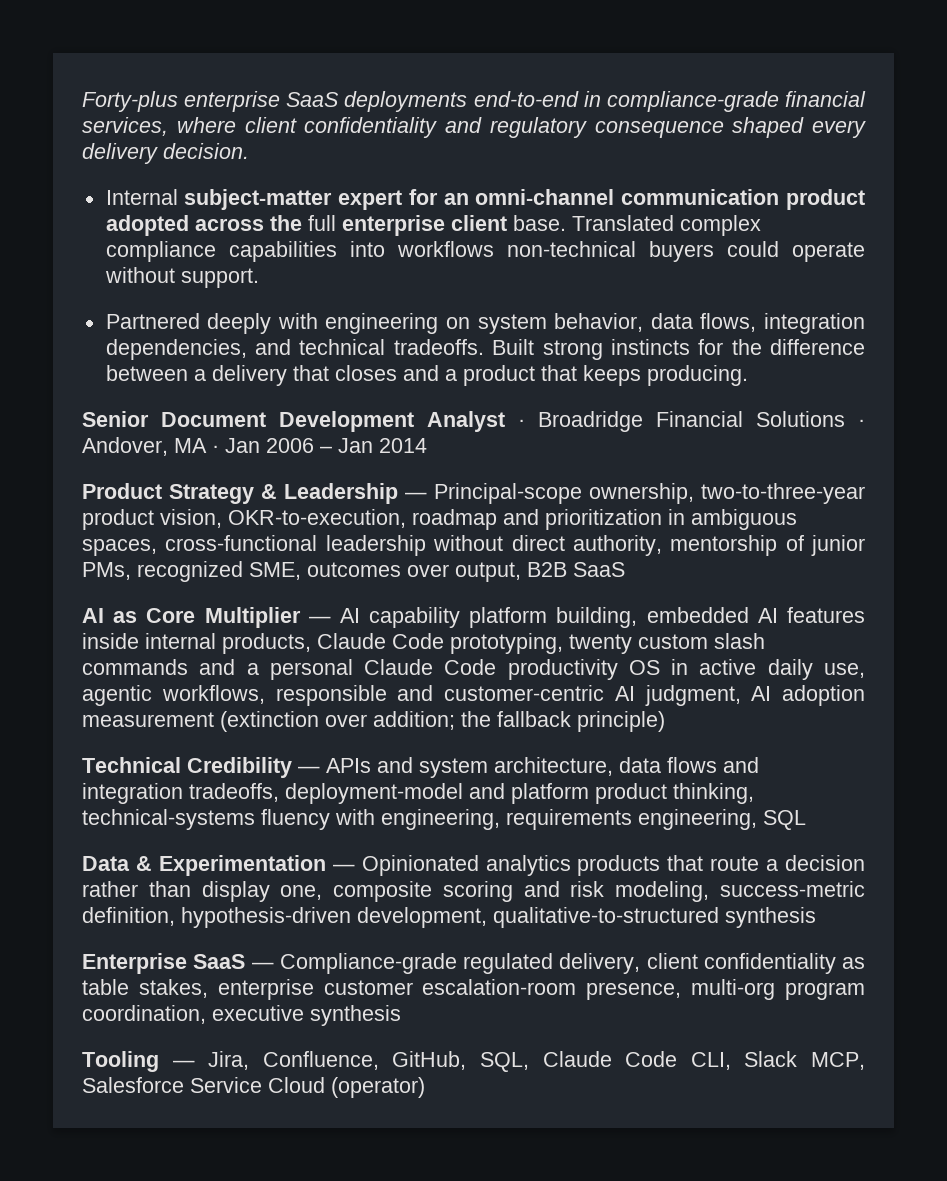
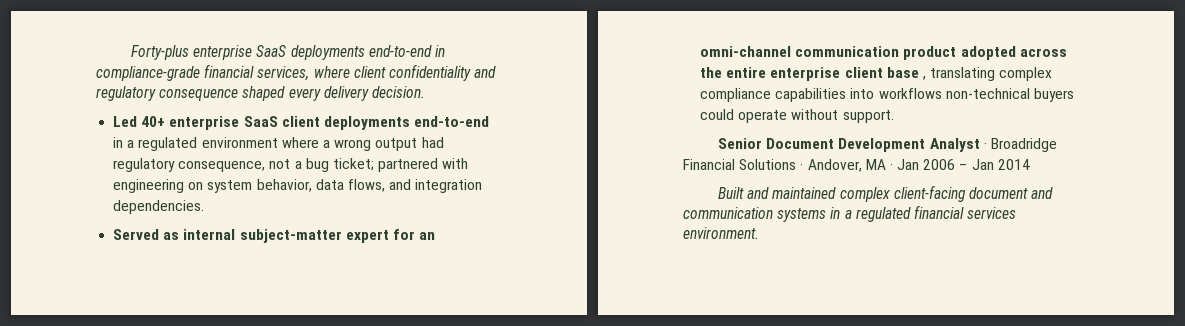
[105,189,178,205] Internal -> [113,116,490,130] [113,137,444,151] [113,158,469,172] [113,179,483,193] [113,200,205,214] [113,229,236,240] Led 40+ enterprise SaaS client deployments end-to-end in a regulated environment where a wrong output had regulatory consequence, not a bug ticket; partnered with engineering on system behavior, data flows, and integration dependencies. // Served as internal
[307,215,336,231] full -> [726,67,767,78] entire
[512,215,674,231] base. Translated -> [886,67,996,81] base , translating
[105,313,865,334] [105,339,866,360] [105,365,748,386] // Partnered deeply with engineering on system behavior, data flows, integration dependencies, and technical tradeoffs. Built strong instincts for the difference between a delivery that closes and a product that keeps producing. -> (894, 116) none
[82,483,865,504] [82,509,797,530] [82,535,865,556] [82,561,625,582] [82,607,865,628] [82,633,765,654] [82,659,865,680] [82,685,865,706] [82,711,665,732] [82,757,759,778] [82,783,754,804] [82,809,806,830] [82,855,865,876] [82,881,865,902] [82,907,816,928] [82,953,865,974] [82,979,865,1000] [82,1005,401,1026] [82,1051,866,1072] [82,1077,425,1098] Product Strategy & Leadership — Principal-scope ownership, two-to-three-year product vision, OKR-to-execution, roadmap and prioritization in ambiguous spaces, cross-functional leadership without direct authority, mentorship of junior PMs, recognized SME, outcomes over output, B2B SaaS // AI as Core Multiplier — AI capability platform building, embedded AI features inside internal products, Claude Code prototyping, twenty custom slash commands and a personal Claude Code productivity OS in active daily use, agentic workflows, responsible and customer-centric AI judgment, AI adoption measurement (extinction over addition; the fallback principle) // Technical Credibility — APIs and system architecture, data flows and integration tradeoffs, deployment-model and platform product thinking, technical-systems fluency with engineering, requirements engineering, SQL // Data & Experimentation — Opinionated analytics products that route a decision rather than display one, composite scoring and risk modeling, success-metric definition, hypothesis-driven development, qualitative-to-structured synthesis // Enterprise SaaS — Compliance-grade regulated delivery, client confidentiality as table stakes, enterprise customer escalation-room presence, multi-org program coordination, executive synthesis // Tooling — Jira, Confluence, GitHub, SQL, Claude Code CLI, Slack MCP, Salesforce Service Cloud (operator) -> [718,185,1054,202] [683,205,1017,222] [683,227,759,239] Built and maintained complex client-facing document and communication systems in a regulated financial services environment.

